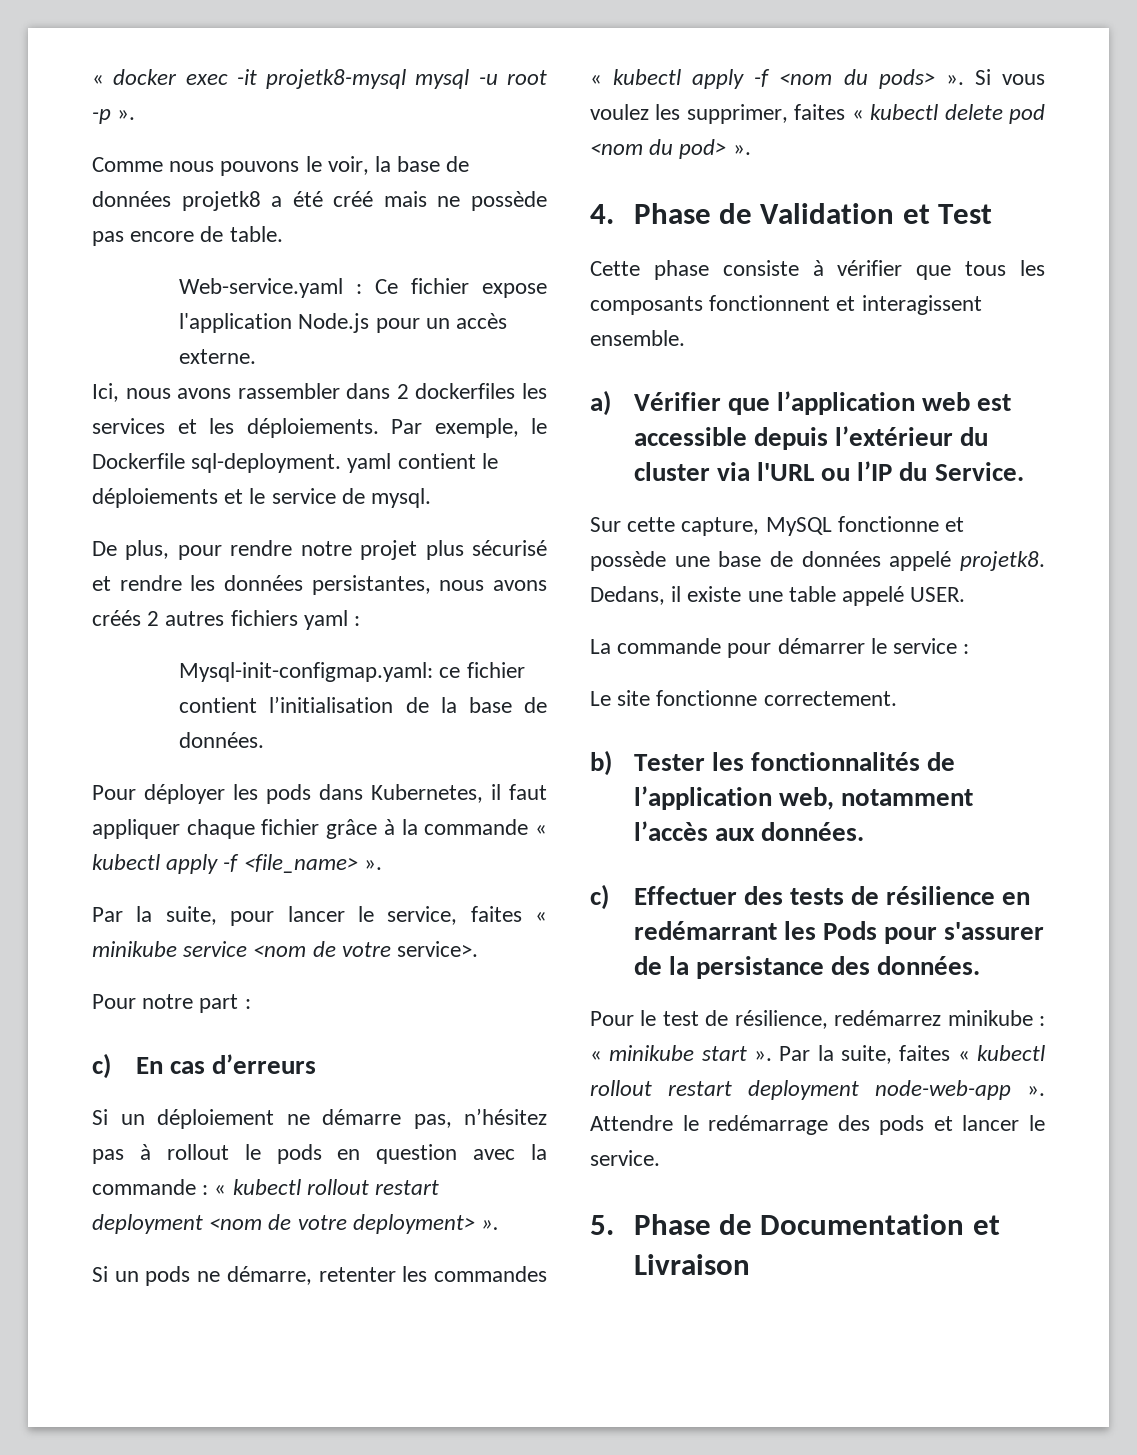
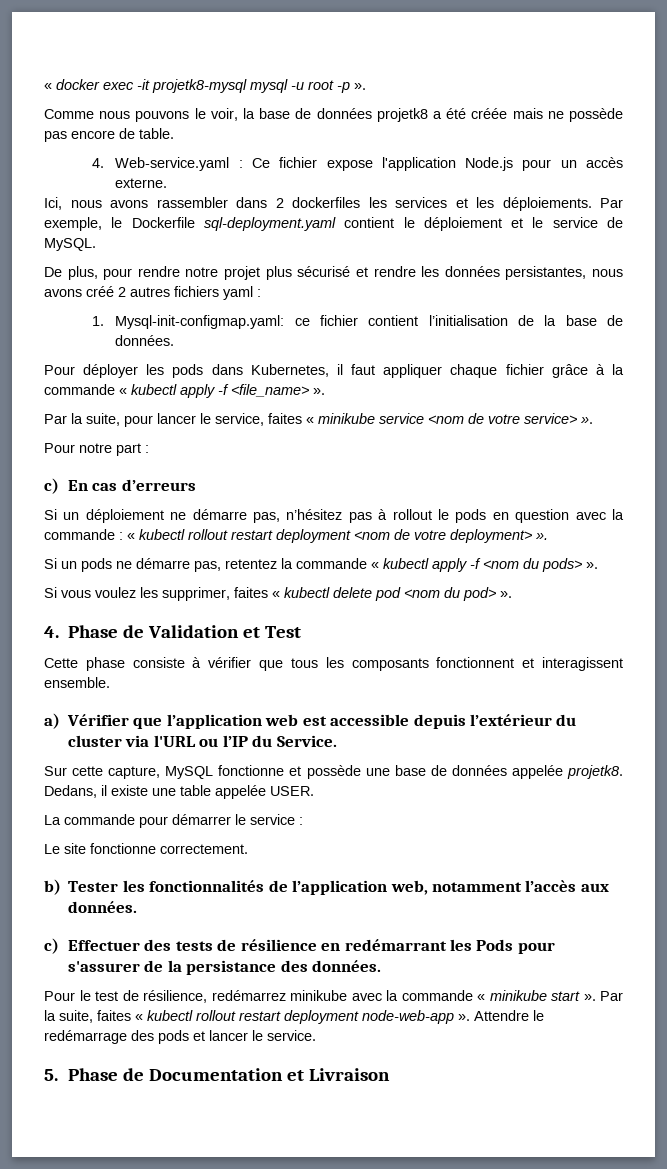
[333,191,374,207] créé -> [471,108,508,119] créée
(283, 234) none -> [91,158,104,168] 4.
[191,453,392,473] sql-deployment. yaml -> [203,217,336,231] sql-deployment.yaml
[92,488,218,508] déploiements -> [423,217,502,231] déploiement
[371,488,432,508] mysql. -> [44,238,96,251] MySQL.
[92,610,141,626] créés -> [86,286,114,297] créé
(361, 621) none -> [91,316,104,326] 1.
[397,941,479,957] service>. -> [524,413,593,424] service> ».
[226,1266,547,1285] démarre, retenter les commandes -> [136,558,367,572] démarre pas, retentez la commande
(964, 80) none -> (598, 565) //
[889,551,952,571] appelé -> [511,765,563,779] appelée
[842,586,905,606] appelé -> [215,785,266,799] appelée
[1039,1016,1045,1026] : -> [351,990,473,1001] avec la commande

